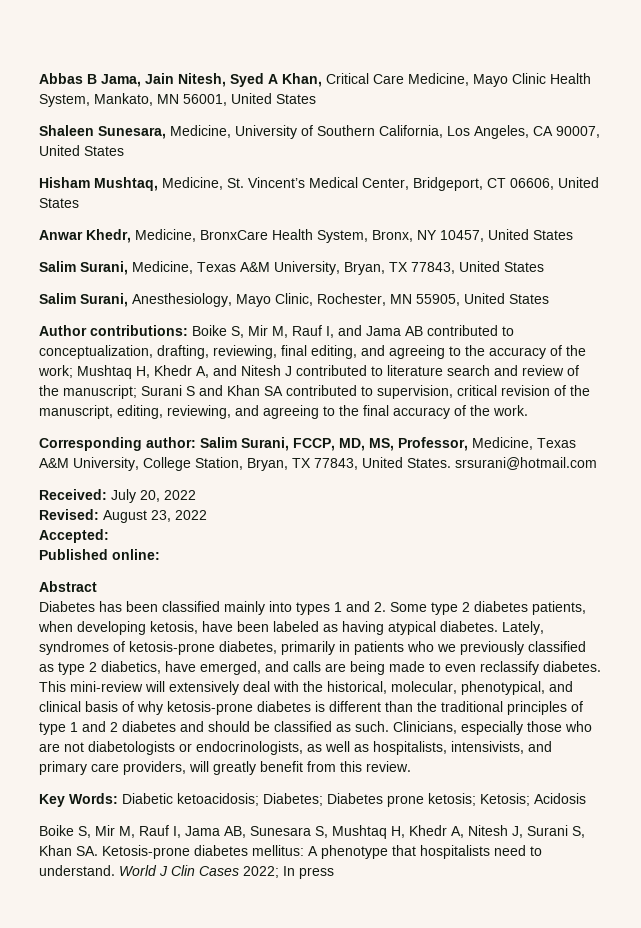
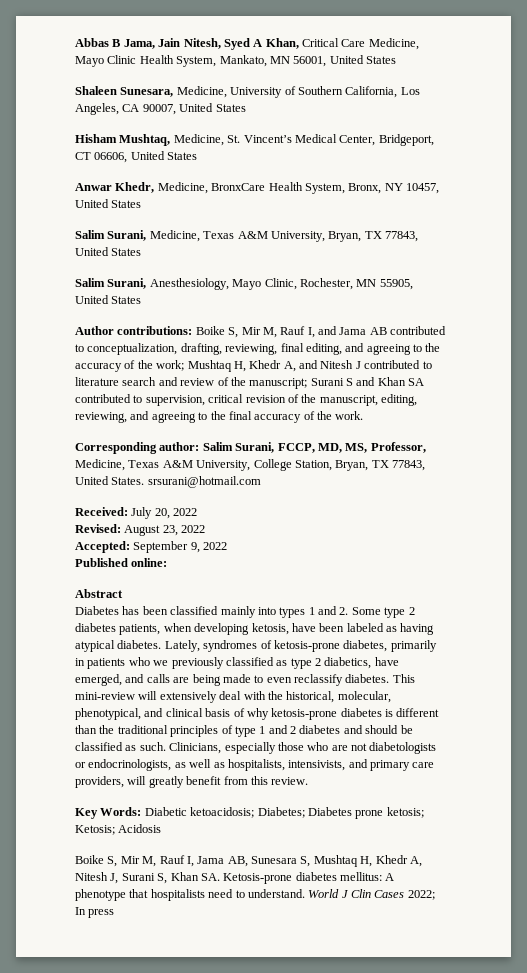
(109, 536) none -> [133,541,228,553] September 9, 2022

